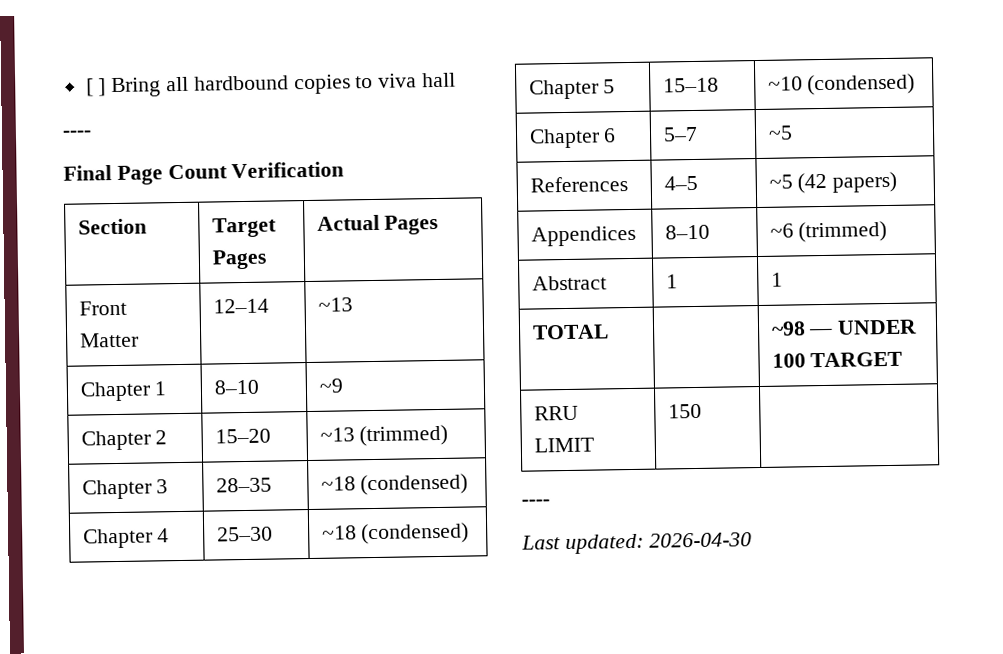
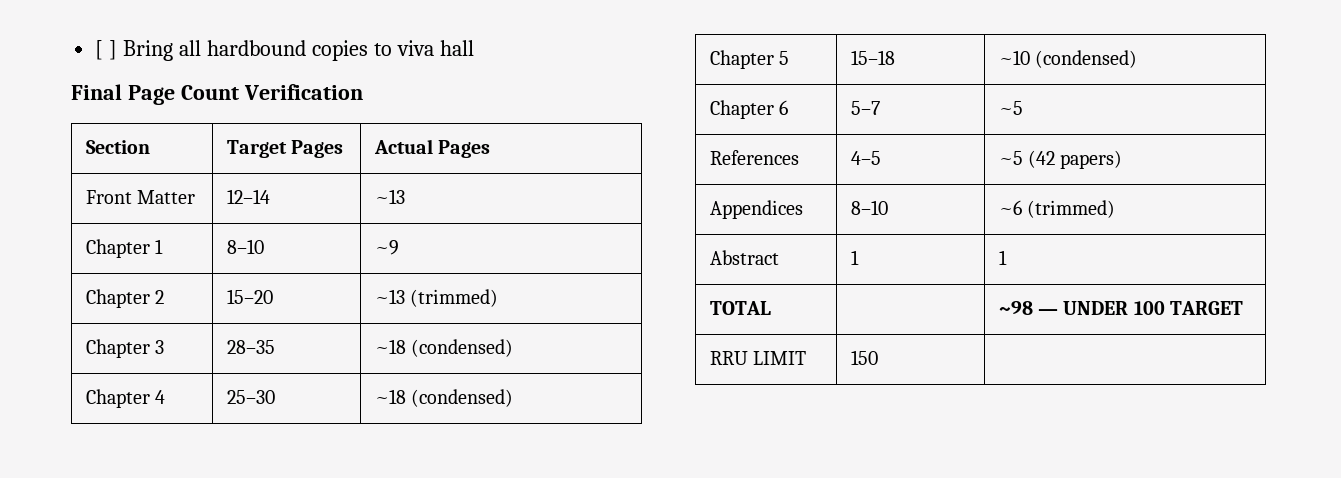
[62,130,91,137] // ---- -> (474, 48) none
[521,499,550,506] [521,532,752,555] // ---- // Last updated: 2026-04-30 -> (878, 357) none

